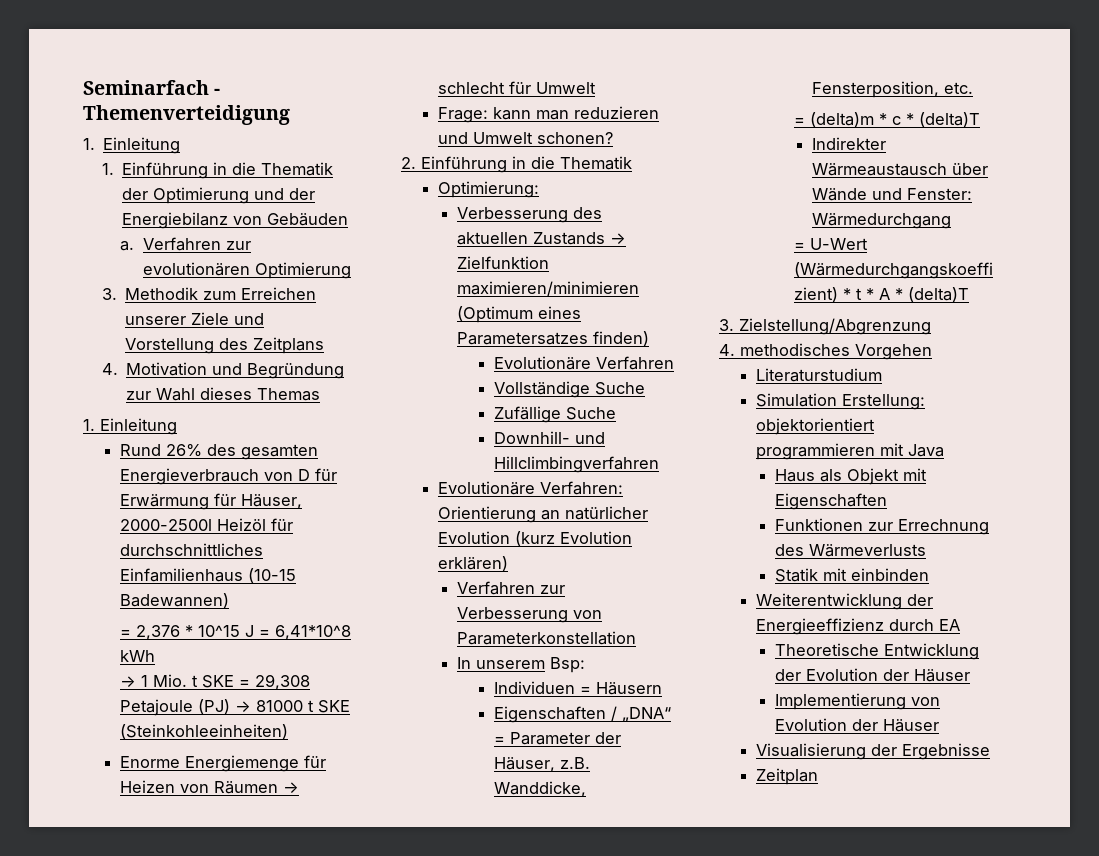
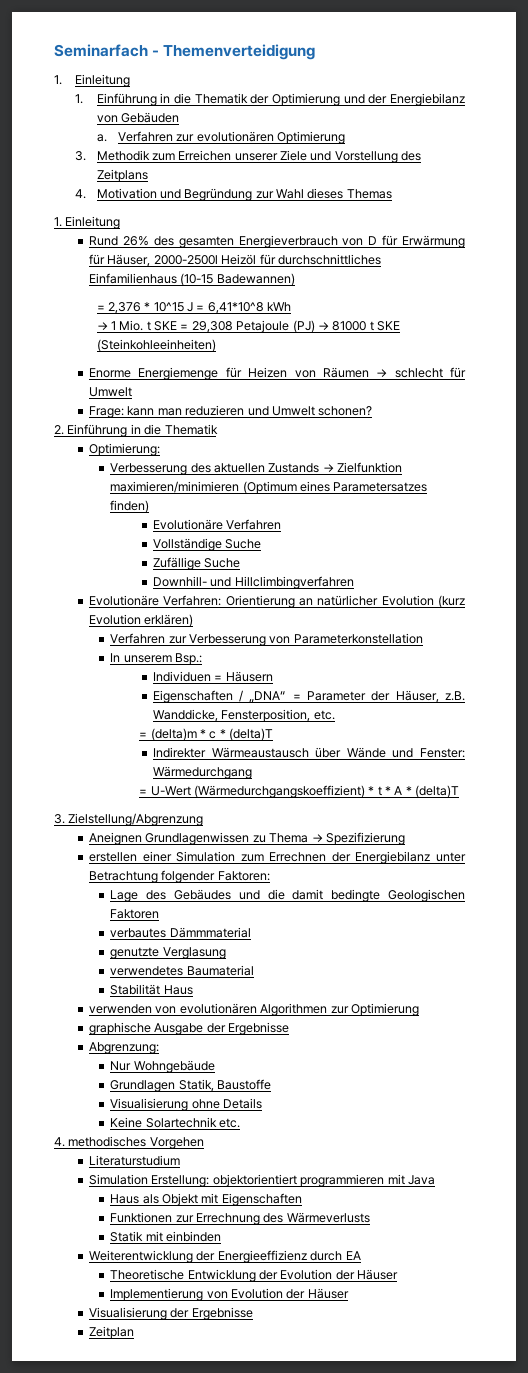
[549,657,585,673] Bsp: -> [175,653,203,665] Bsp.:
(931, 326) none -> [89,832,405,845] [89,851,467,864] [89,870,270,883] [110,889,465,902] [110,909,160,919] [110,927,251,938] [110,947,226,959] [110,965,254,976] [110,984,193,995] [89,1003,419,1016] [89,1022,290,1035] [89,1042,160,1054] [110,1060,215,1073] [110,1079,272,1092] [110,1098,263,1111] [110,1117,241,1128] // Aneignen Grundlagenwissen zu Thema → Spezifizierung // erstellen einer Simulation zum Errechnen der Energiebilanz unter Betrachtung folgender Faktoren: // Lage des Gebäudes und die damit bedingte Geologischen Faktoren // verbautes Dämmmaterial // genutzte Verglasung // verwendetes Baumaterial // Stabilität Haus // verwenden von evolutionären Algorithmen zur Optimierung // graphische Ausgabe der Ergebnisse // Abgrenzung: // Nur Wohngebäude // Grundlagen Statik, Baustoffe // Visualisierung ohne Details // Keine Solartechnik etc.

